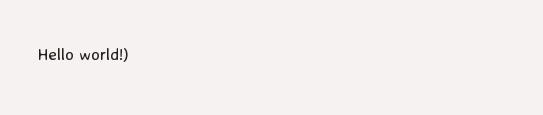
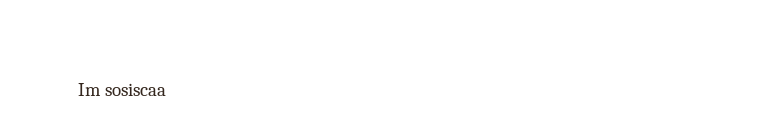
[38,48,129,62] Hello world!) -> [78,83,167,96] Im sosiscaa

